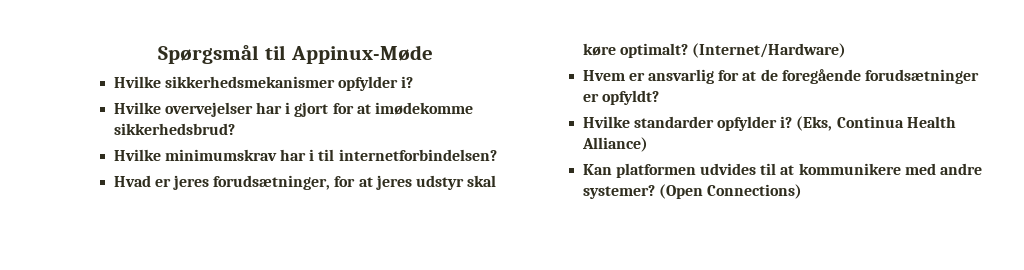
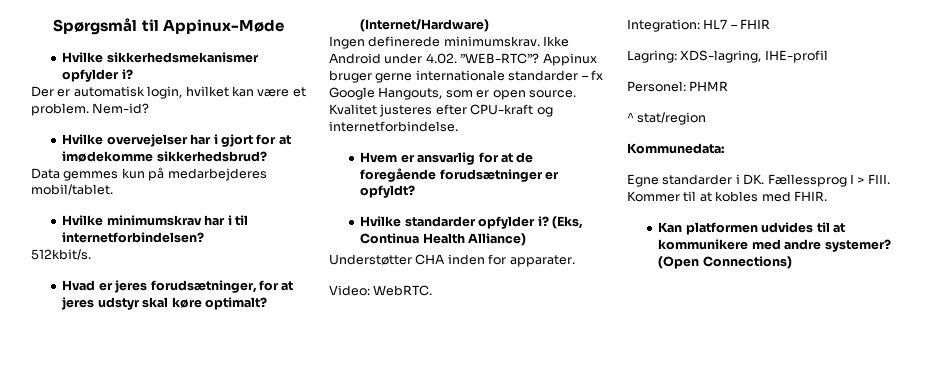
(414, 82) none -> [31,86,306,99] [31,103,150,116] // Der er automatisk login, hvilket kan være et problem. Nem-id?
(235, 129) none -> [31,167,267,181] [31,184,113,195] // Data gemmes kun på medarbejderes mobil/tablet.
(497, 155) none -> [31,249,91,260] // 512kbit/s.
(846, 50) none -> [329,36,570,49] [329,53,597,66] [329,70,603,83] [329,87,576,100] [329,104,553,117] [329,121,458,132] // Ingen definerede minimumskrav. Ikke Android under 4.02. ”WEB-RTC”? Appinux bruger gerne internationale standarder – fx Google Hangouts, som er open source. Kvalitet justeres efter CPU-kraft og internetforbindelse.
(648, 144) none -> [329,254,575,267] [329,285,433,296] [627,19,771,32] [627,50,828,63] [627,81,729,92] [627,112,707,125] [627,143,724,154] [627,174,890,187] [627,191,827,202] // Understøtter CHA inden for apparater. // Video: WebRTC. // Integration: HL7 – FHIR // Lagring: XDS-lagring, IHE-profil // Personel: PHMR // ^ stat/region // Kommunedata: // Egne standarder i DK. Fællessprog I > FIII. Kommer til at kobles med FHIR.

